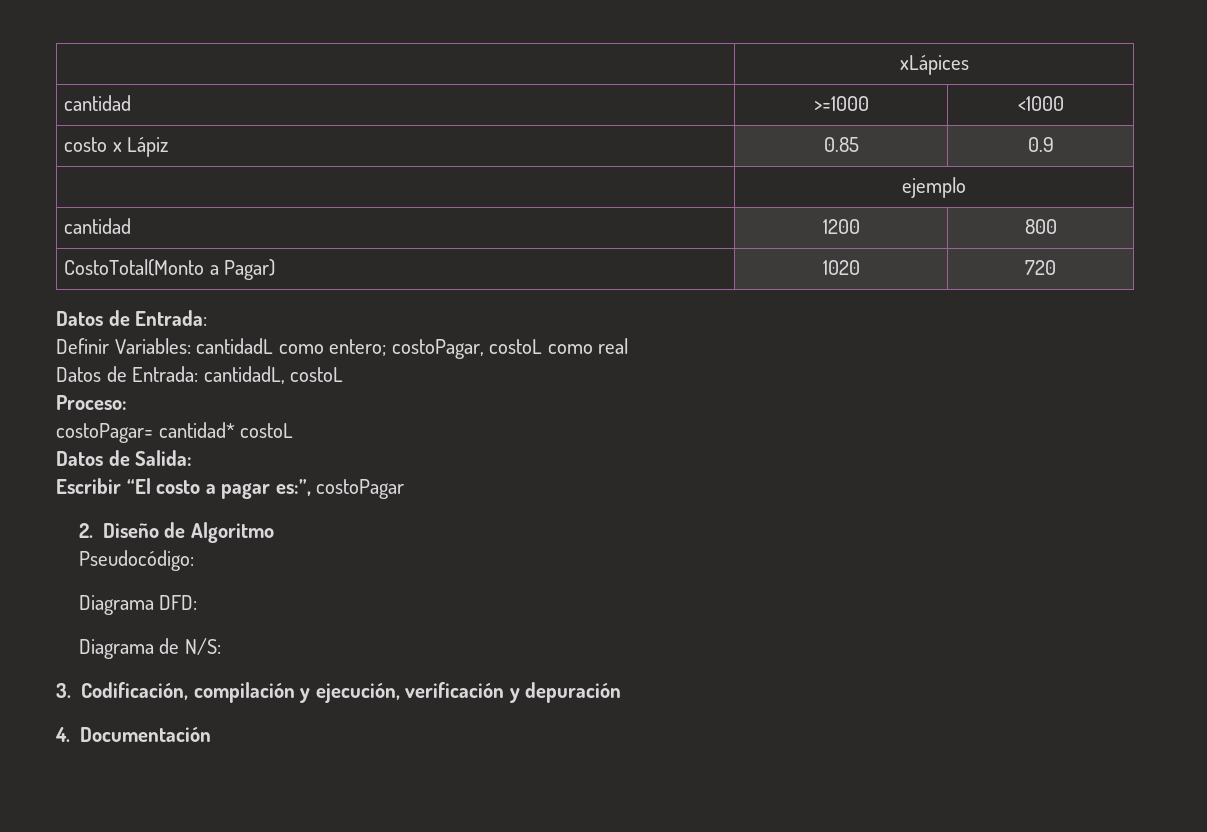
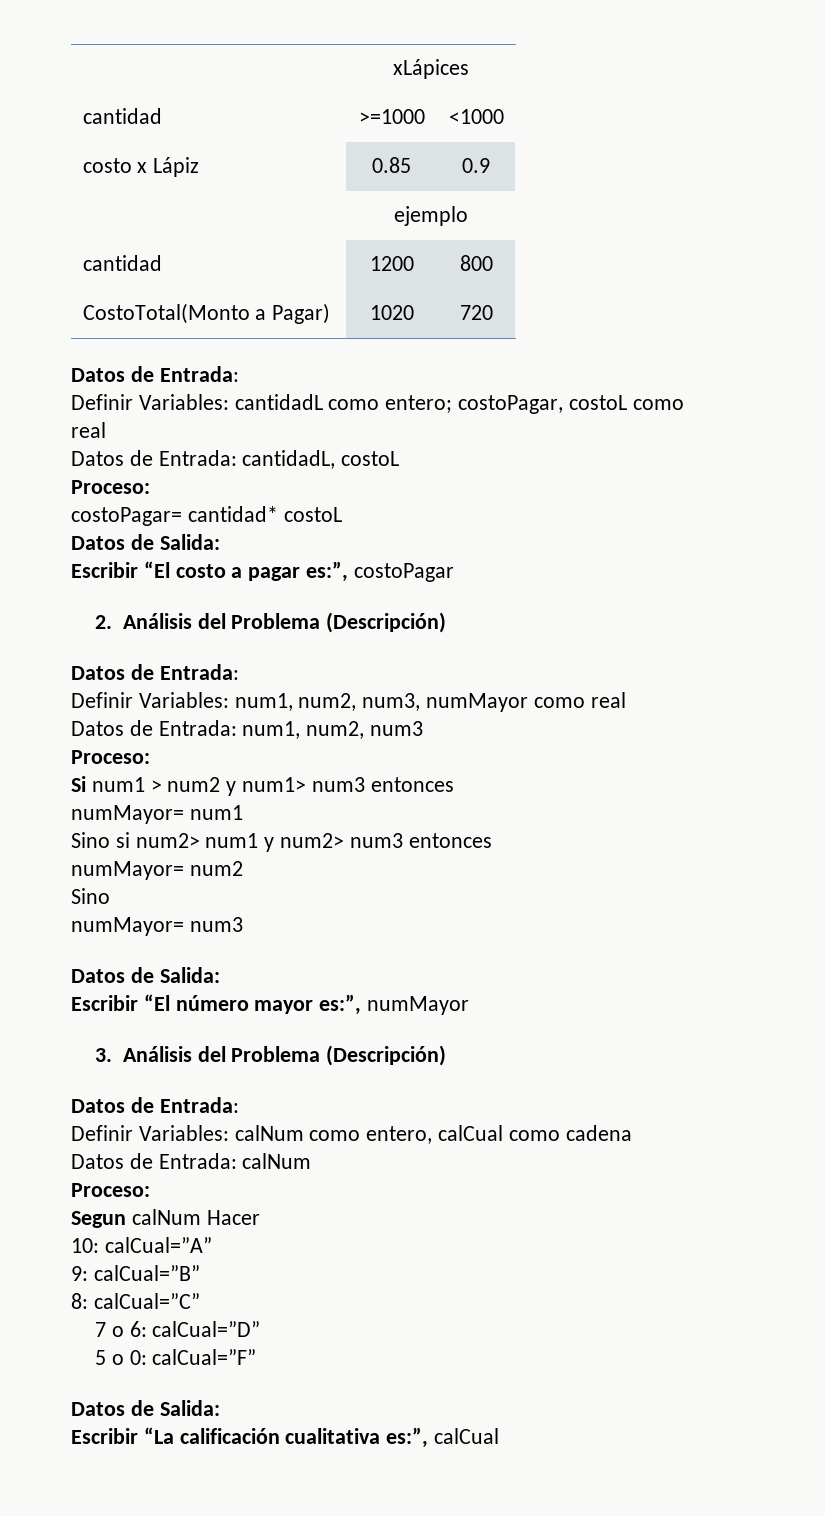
[102,522,274,543] [78,550,194,571] [78,595,198,615] [78,638,221,659] [56,682,622,703] [55,727,212,742] Diseño de Algoritmo // Pseudocódigo: // Diagrama DFD: // Diagrama de N/S: // 3. Codificación, compilación y ejecución, verificación y depuración // 4. Documentación -> [122,612,447,633] [71,664,239,680] [71,692,626,712] [71,720,424,739] [71,750,150,764] [71,776,454,796] [71,805,243,824] [71,832,492,852] [71,861,243,880] [71,888,110,904] [71,917,243,936] [71,967,220,983] [71,994,470,1015] [94,1045,447,1066] [71,1097,239,1113] [71,1125,632,1144] [71,1153,312,1169] [71,1183,150,1197] [71,1209,260,1228] [71,1237,212,1253] [71,1265,200,1281] [71,1293,200,1309] [94,1321,261,1337] [94,1349,257,1365] [71,1400,220,1416] [71,1427,500,1448] Análisis del Problema (Descripción) // Datos de Entrada: // Definir Variables: num1, num2, num3, numMayor como real // Datos de Entrada: num1, num2, num3 // Proceso: // Si num1 > num2 y num1> num3 entonces // numMayor= num1 // Sino si num2> num1 y num2> num3 entonces // numMayor= num2 // Sino // numMayor= num3 // Datos de Salida: // Escribir “El número mayor es:”, numMayor // 3. Análisis del Problema (Descripción) // Datos de Entrada: // Definir Variables: calNum como entero, calCual como cadena // Datos de Entrada: calNum // Proceso: // Segun calNum Hacer // 10: calCual=”A” // 9: calCual=”B” // 8: calCual=”C” // 7 o 6: calCual=”D” // 5 o 0: calCual=”F” // Datos de Salida: // Escribir “La calificación cualitativa es:”, calCual

